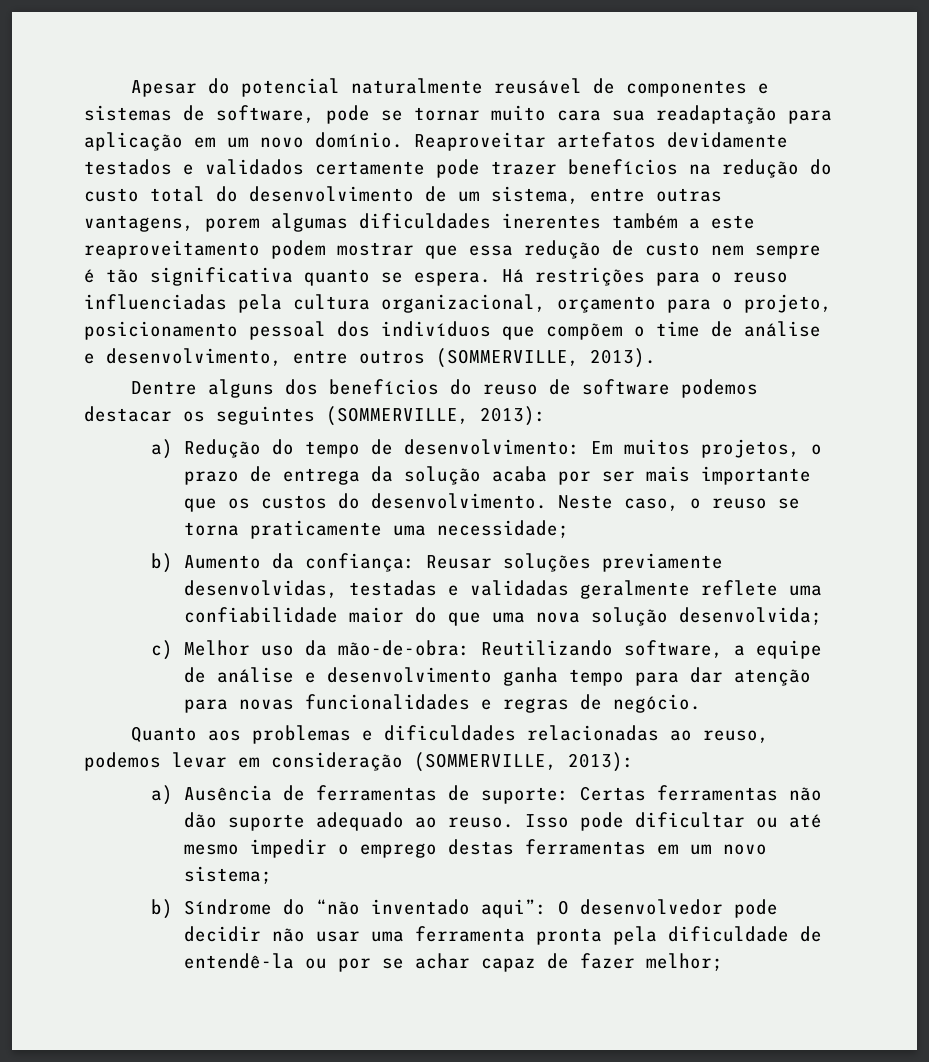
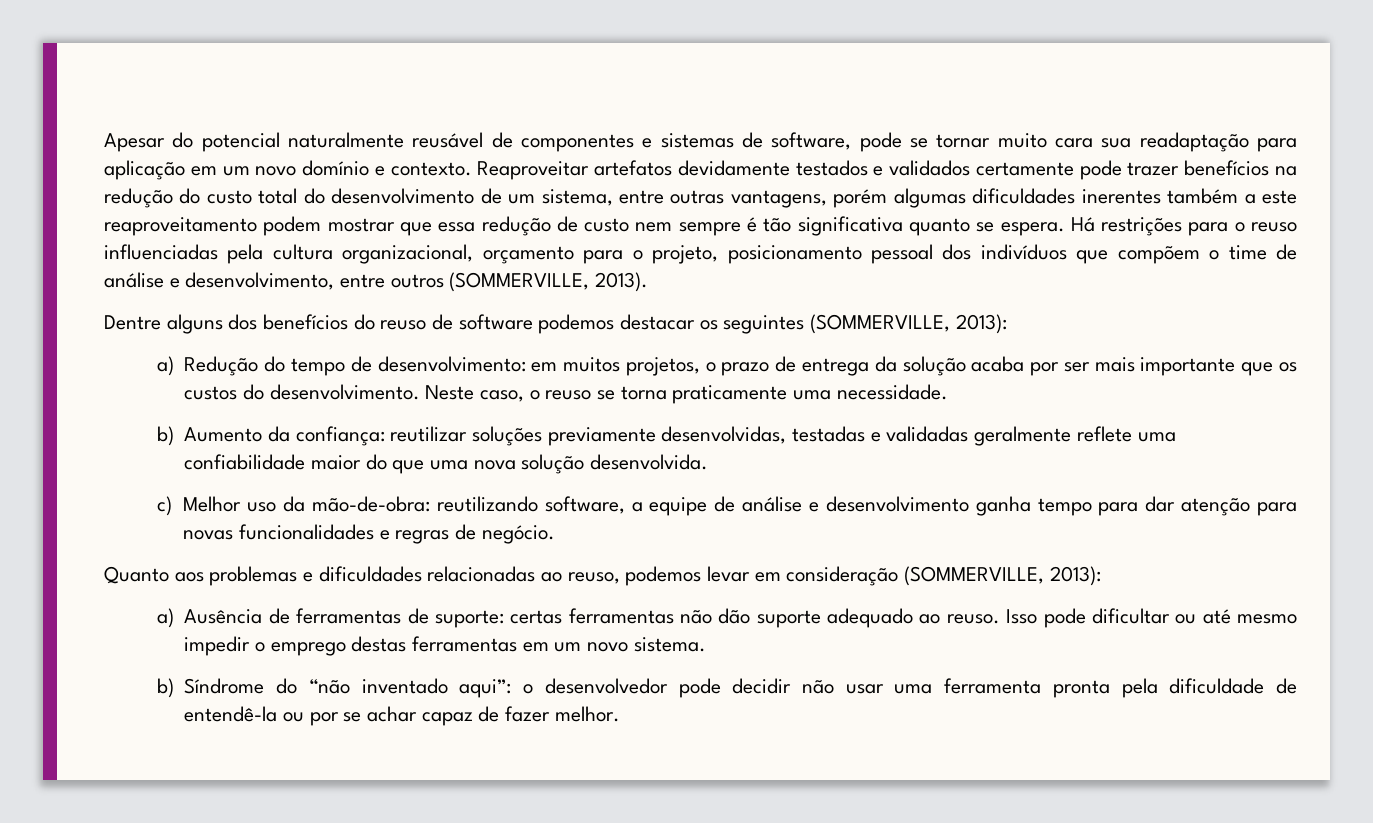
[315,132,403,148] domínio. -> [302,160,472,176] domínio e contexto.
[205,218,260,232] porem -> [833,189,888,208] porém
[591,441,614,454] Em -> [531,362,558,372] em
[437,520,570,538] necessidade; -> [836,384,948,400] necessidade.
[426,555,493,569] Reusar -> [390,426,468,442] reutilizar
[679,607,823,625] desenvolvida; -> [590,454,709,470] desenvolvida.
[481,640,614,656] Reutilizando -> [436,496,538,512] reutilizando
[580,786,647,801] Certas -> [510,610,563,624] certas
[184,866,273,884] sistema; -> [633,637,706,652] sistema.
[558,900,570,915] O -> [523,684,534,694] o
[646,953,724,971] melhor; -> [554,706,620,722] melhor.

